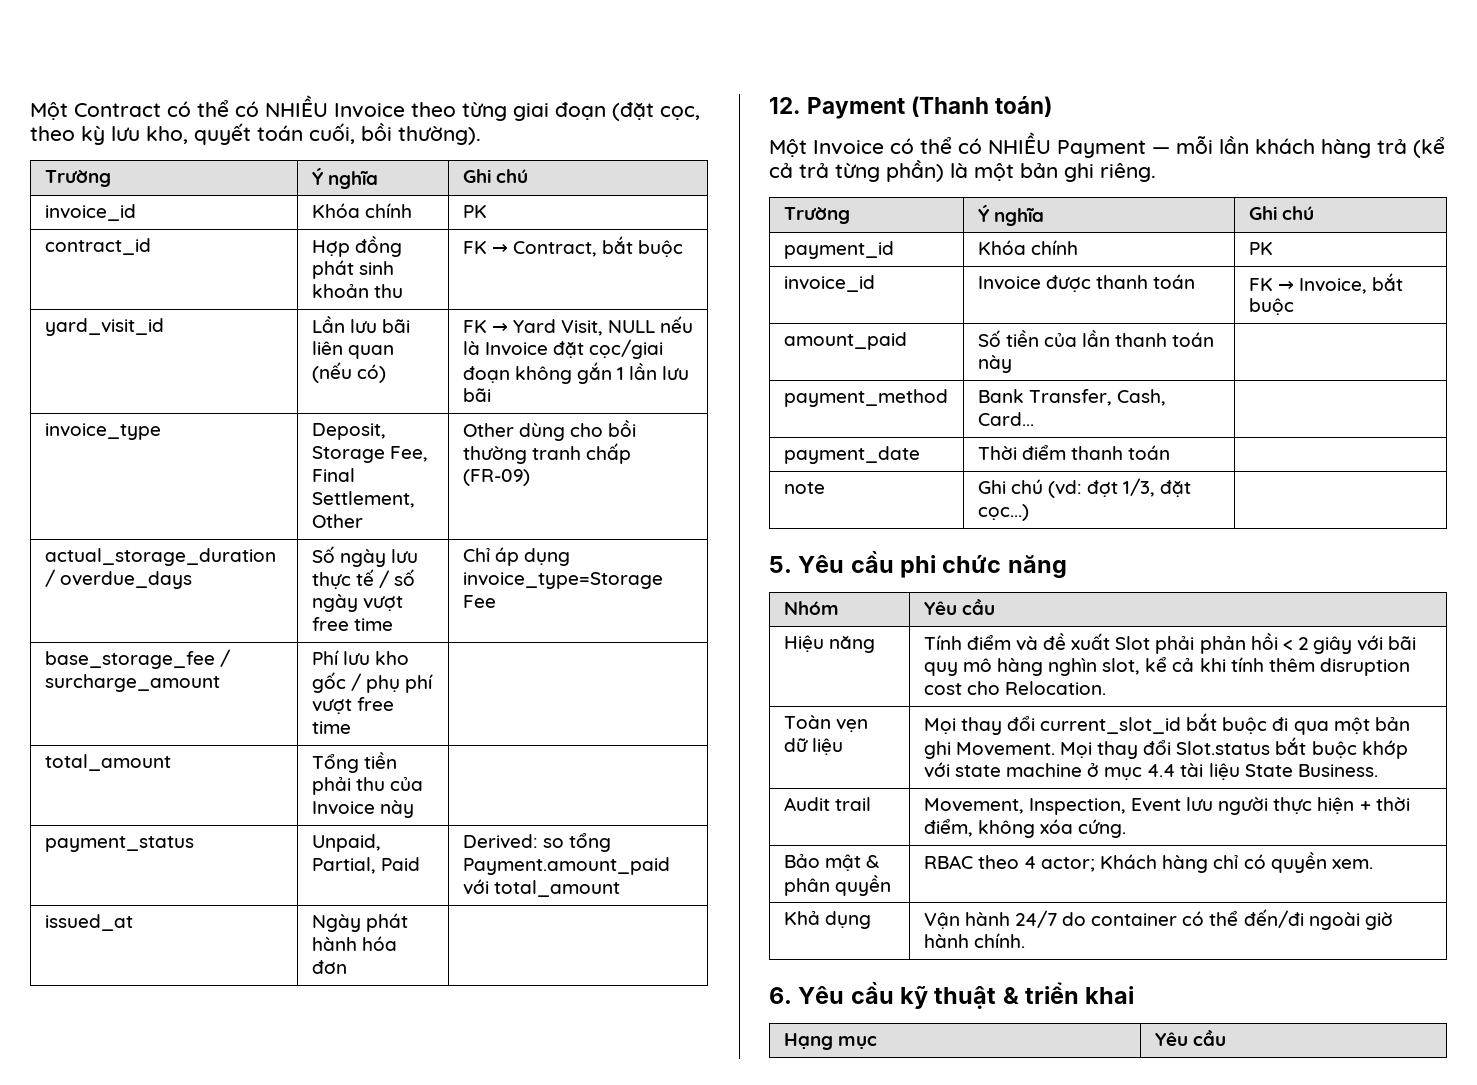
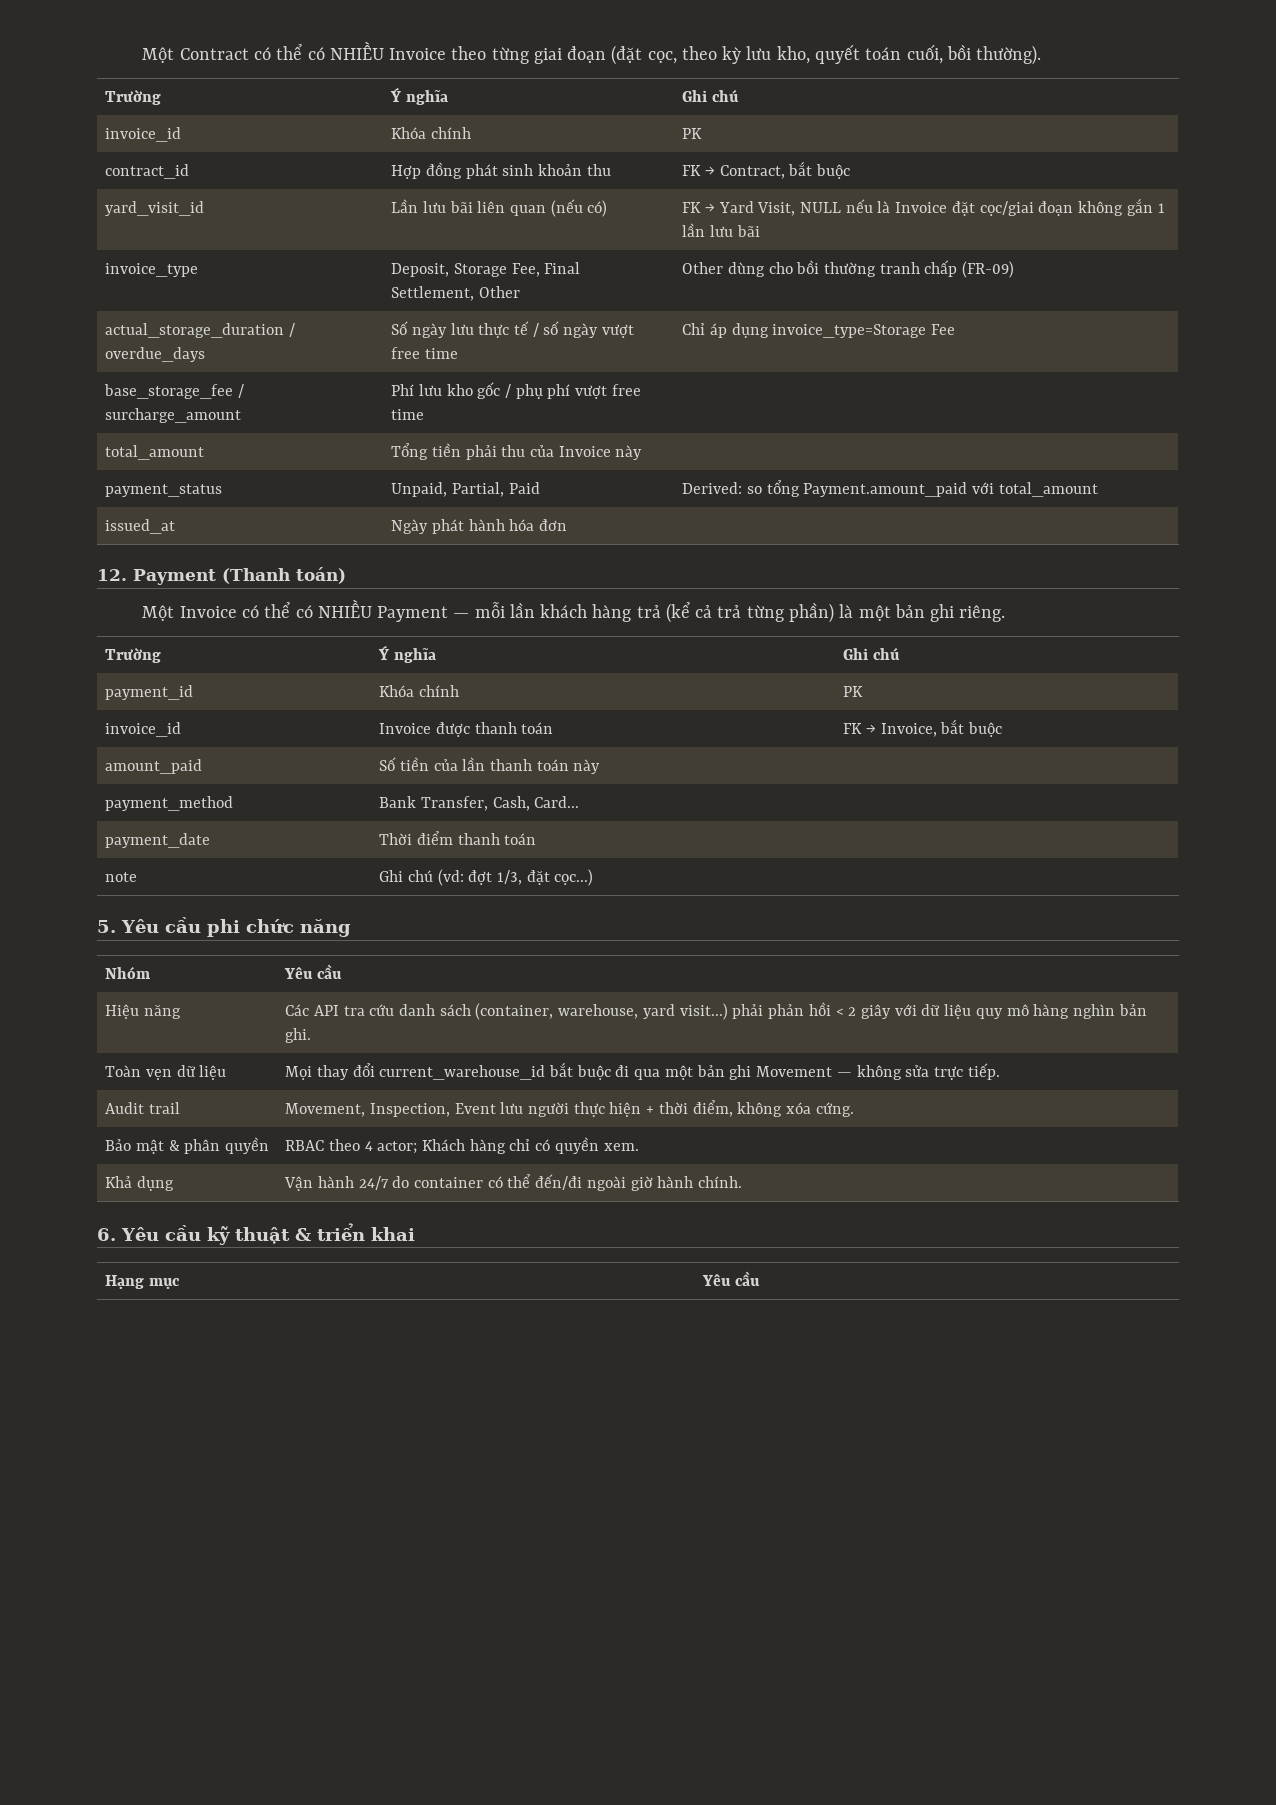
[923,633,1151,651] Tính điểm và đề xuất Slot -> [285,1003,728,1020] Các API tra cứu danh sách (container, warehouse, yard visit...)
[1388,636,1417,650] bãi -> [921,1004,972,1019] dữ liệu
[1102,657,1410,676] [923,681,1106,695] slot, kể cả khi tính thêm disruption cost cho Relocation. -> [1118,1004,1147,1016] [285,1028,312,1043] bản ghi.
[1040,717,1182,734] current_slot_id -> [379,1065,546,1080] current_warehouse_id
[955,737,1408,759] [923,762,1378,780] Movement. Mọi thay đổi Slot.status bắt buộc khớp với state machine ở mục 4.4 tài liệu State Business. -> [756,1063,1000,1080] Movement — không sửa trực tiếp.

